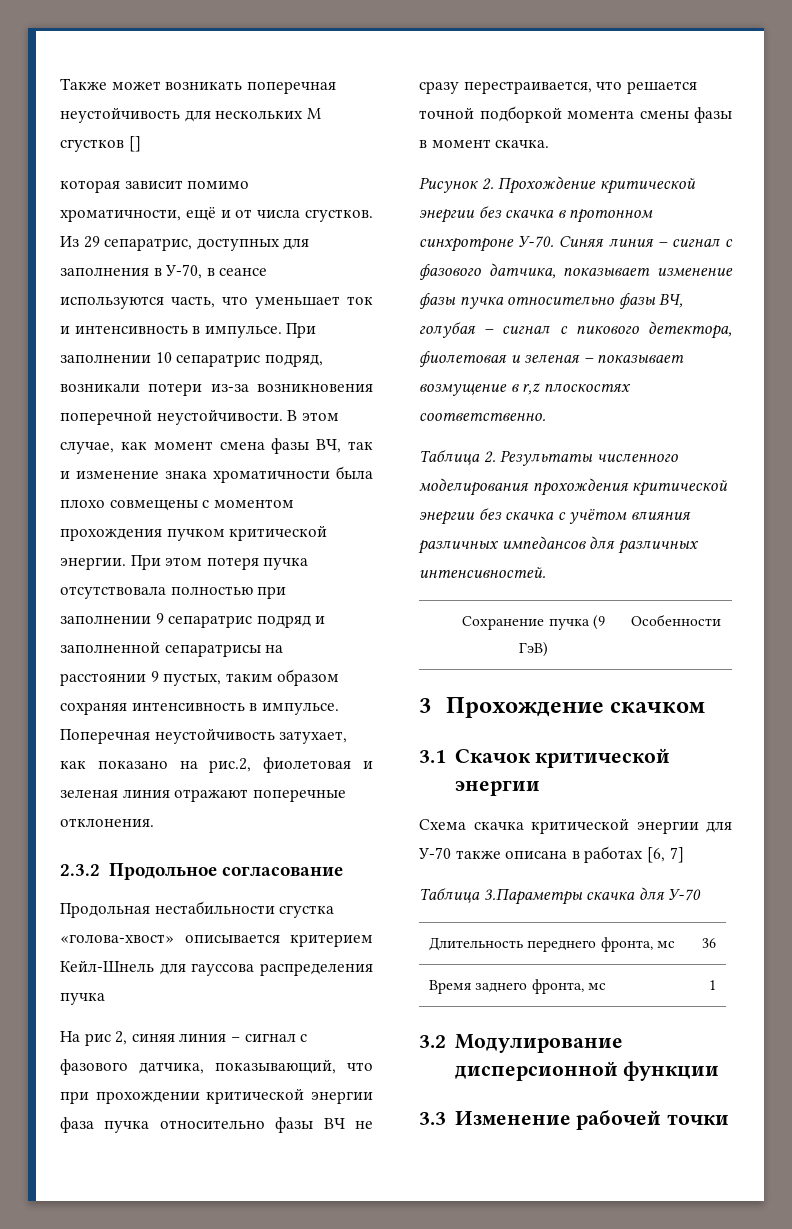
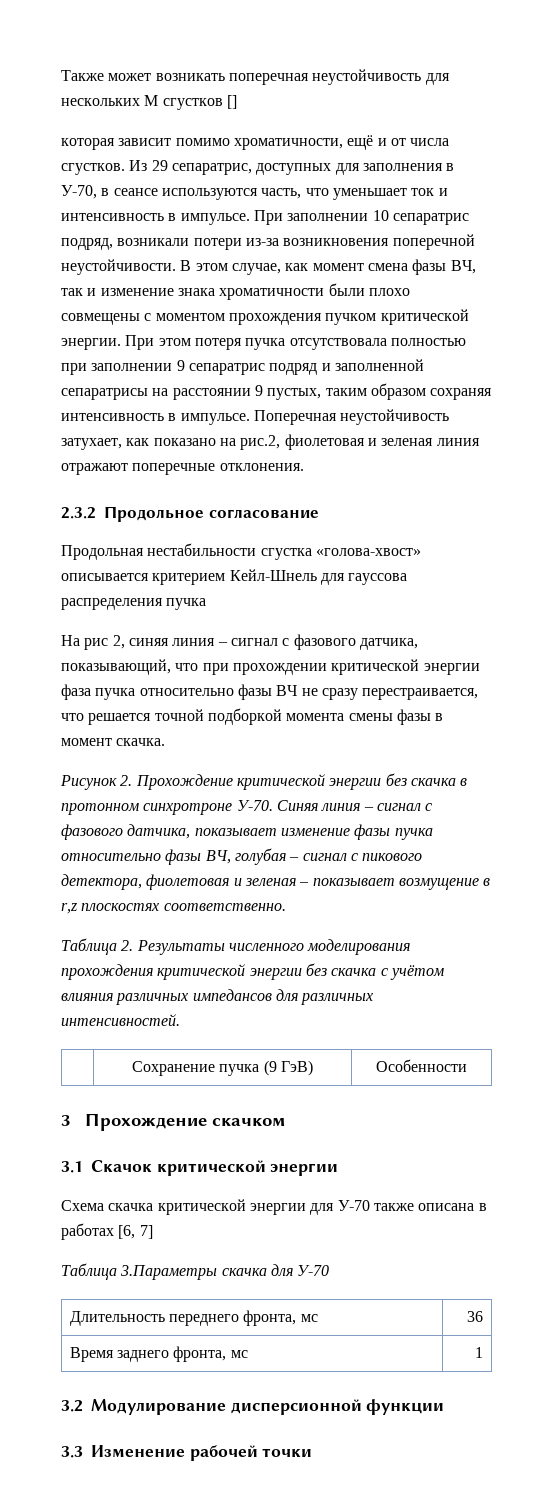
[336,466,373,479] была -> [328,283,365,296] были

